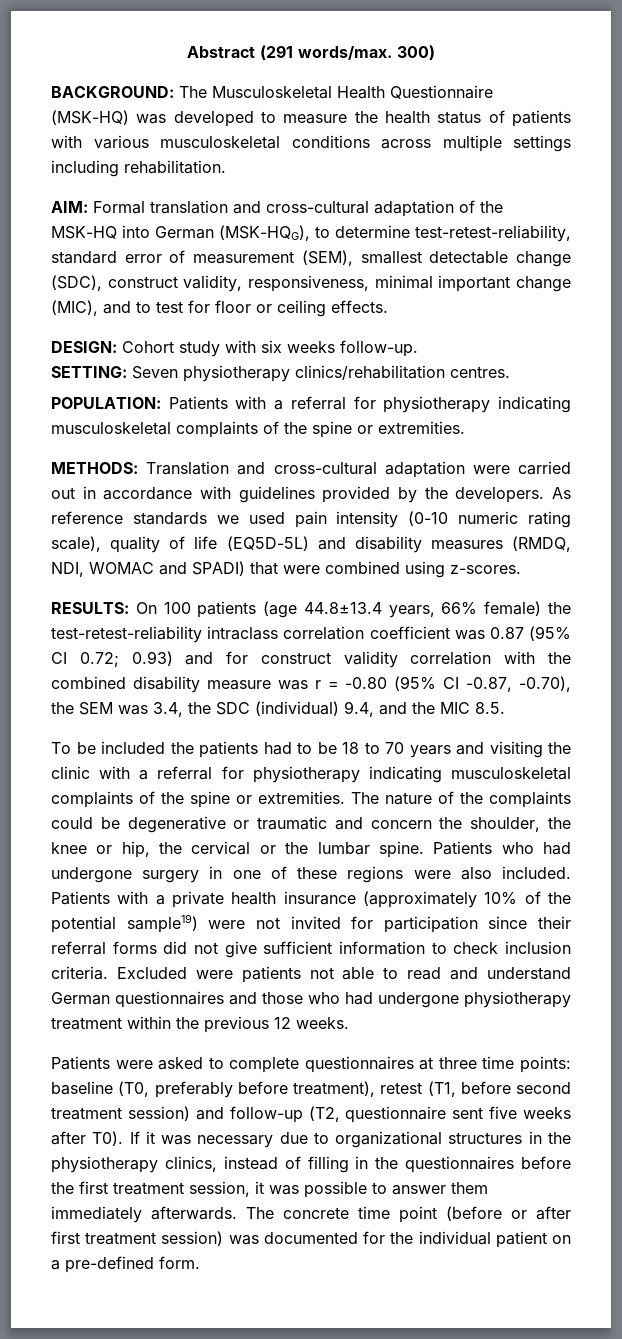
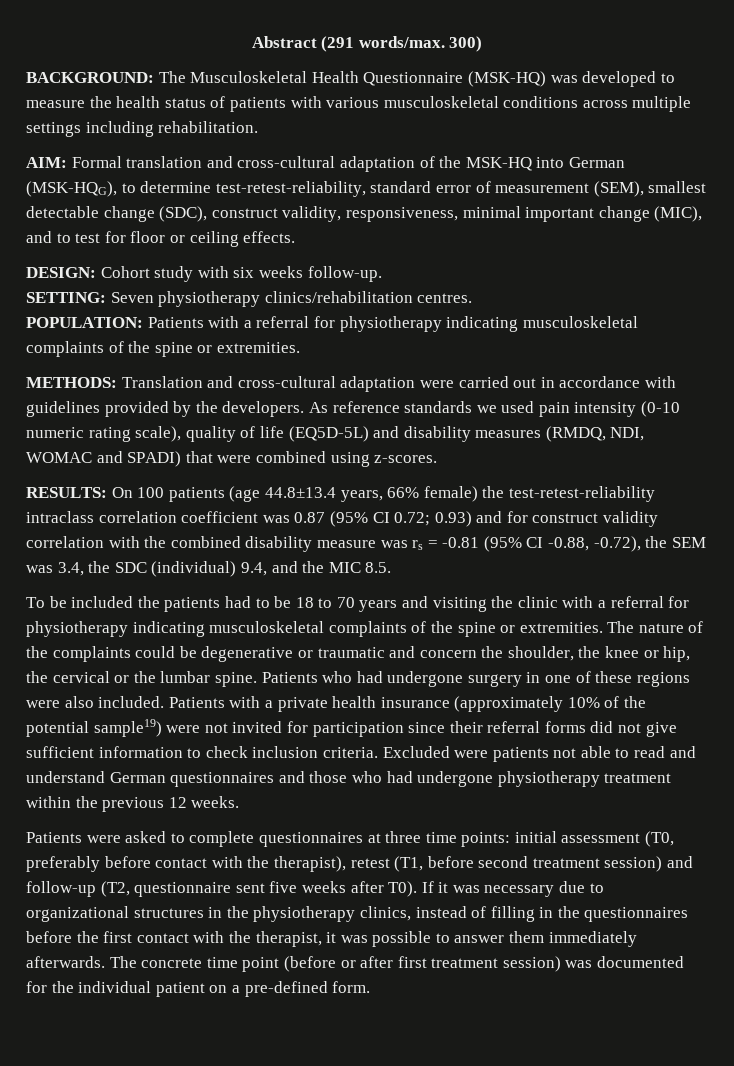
[314,676,571,692] r = -0.80 (95% CI -0.87, -0.70), -> [412,536,641,552] rs = -0.81 (95% CI -0.88, -0.72),
[51,1081,113,1095] baseline -> [514,831,641,843] initial assessment
[293,1081,375,1097] treatment), -> [155,856,346,872] contact with the therapist),
[113,1181,250,1197] treatment session, -> [136,931,322,947] contact with the therapist,

